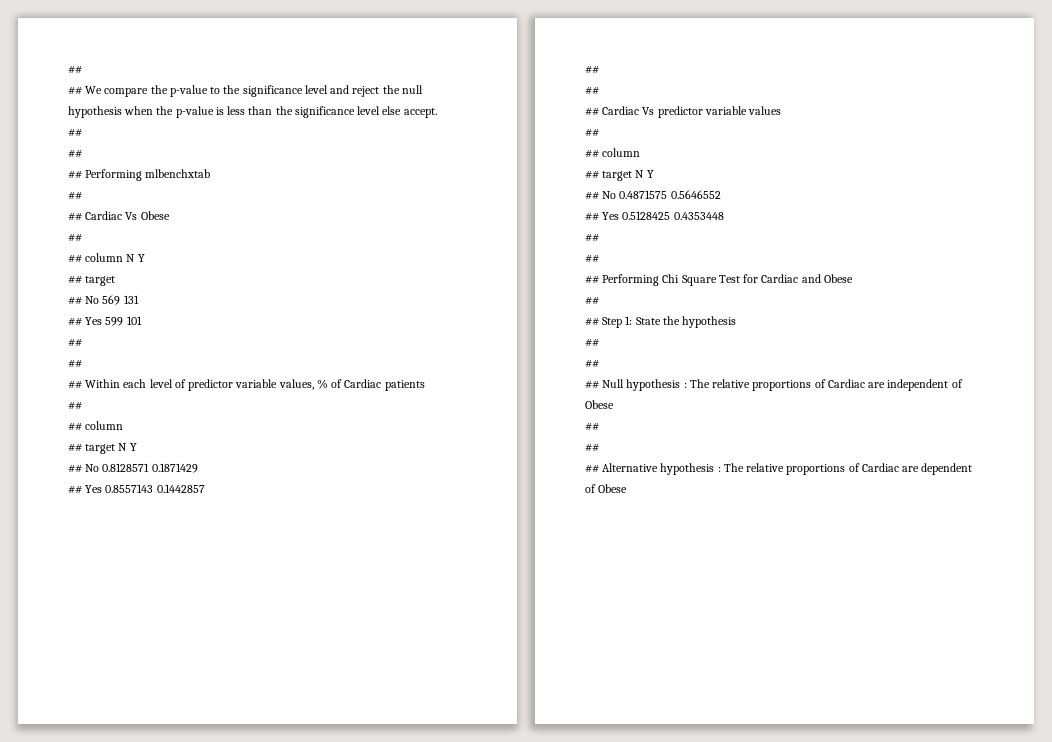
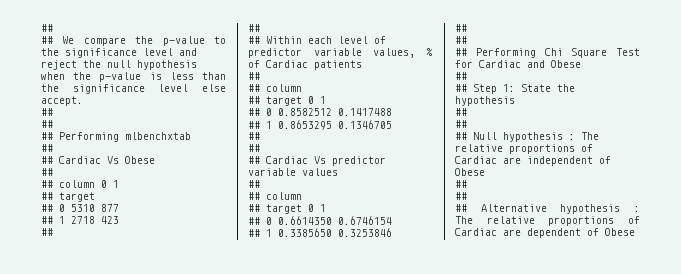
[126,254,145,262] N Y -> [101,180,119,188] 0 1
[85,295,139,305] [68,316,142,326] No 569 131 // ## Yes 599 101 -> [59,204,119,212] [41,216,119,224] 0 5310 877 // ## 1 2718 423
[118,443,137,451] [68,463,198,473] [68,484,205,494] N Y // ## No 0.8128571 0.1871429 // ## Yes 0.8557143 0.1442857 -> [308,96,326,104] [248,108,392,116] [248,120,392,130] 0 1 // ## 0 0.8582512 0.1417488 // ## 1 0.8653295 0.1346705
[635,170,654,178] [585,190,721,200] [585,211,724,221] N Y // ## No 0.4871575 0.5646552 // ## Yes 0.5128425 0.4353448 -> [308,204,326,212] [248,216,392,225] [248,228,392,237] 0 1 // ## 0 0.6614350 0.6746154 // ## 1 0.3385650 0.3253846

